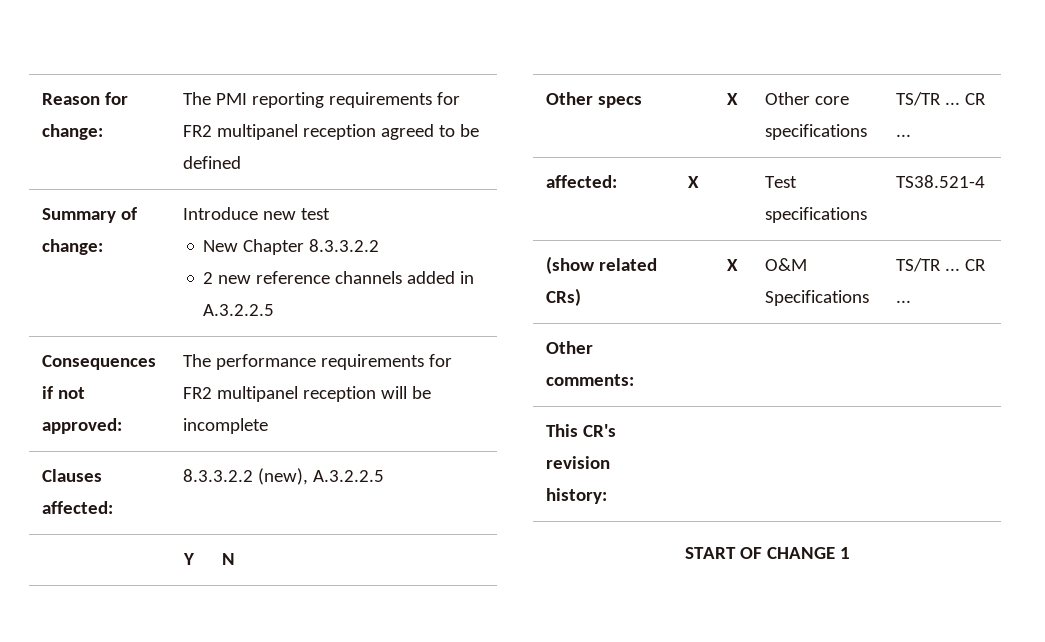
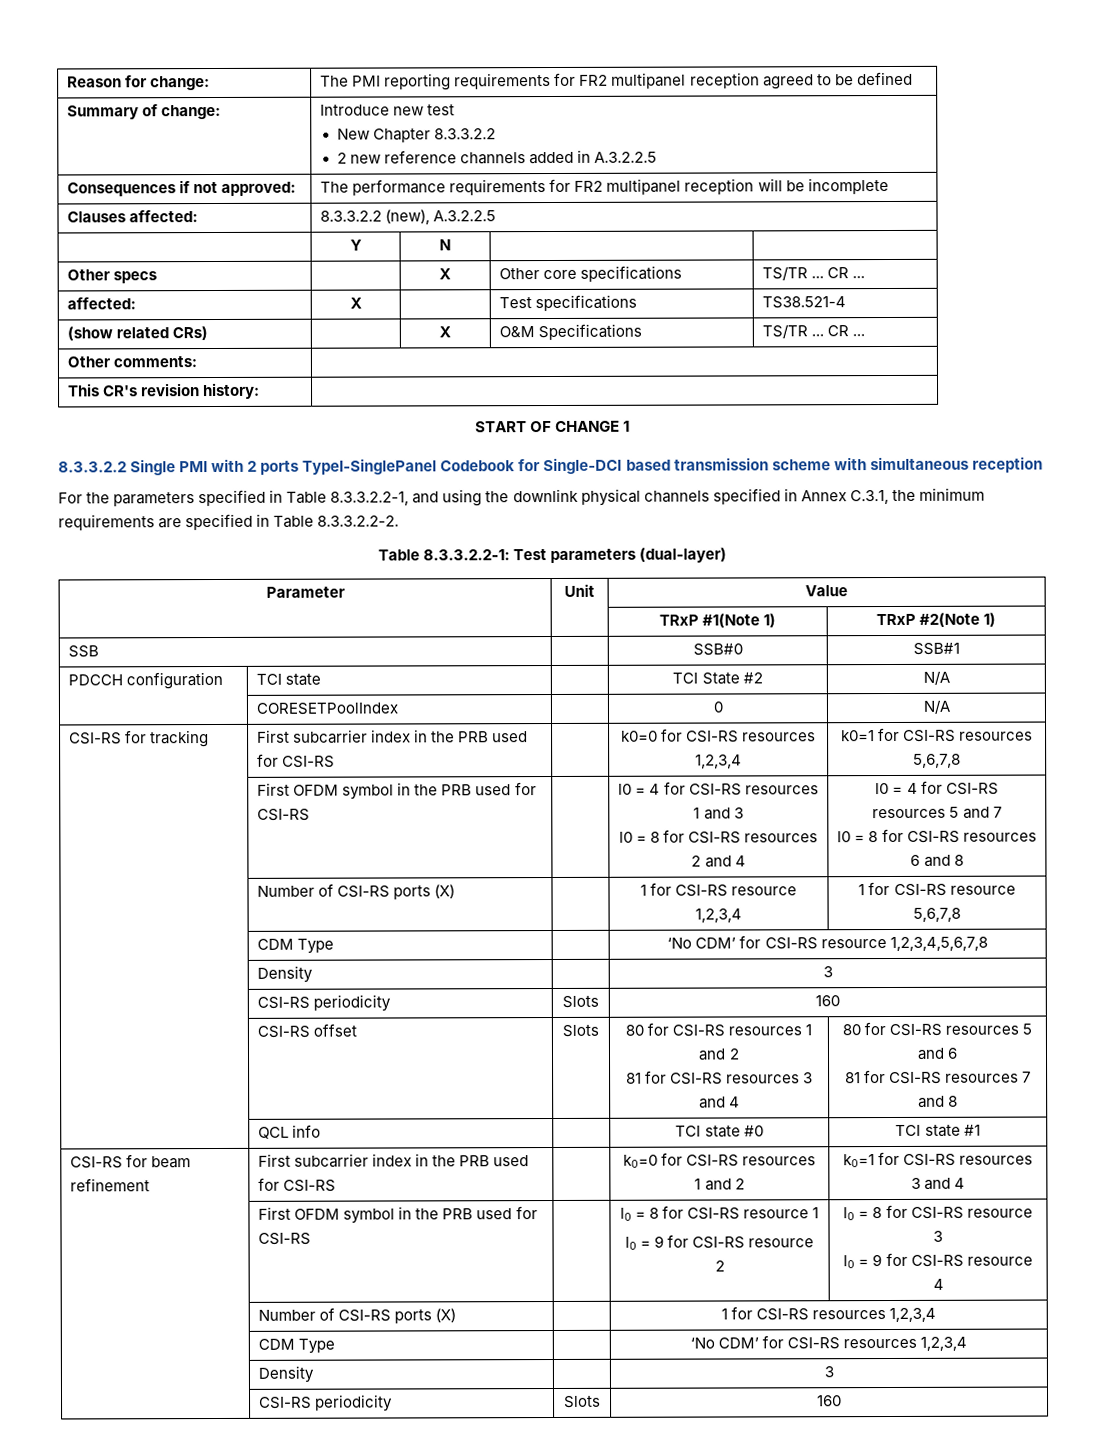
(850, 553) none -> [58,456,1043,476] [58,487,985,507] [58,513,400,531] [377,547,728,564] [265,586,345,598] [564,583,595,597] [805,585,848,597] [658,613,777,628] [875,612,997,627] [68,645,100,658] [692,643,743,656] [912,642,960,655] [68,671,224,690] [256,673,322,686] [672,672,763,685] [922,670,950,685] [256,702,399,715] [712,701,723,713] [922,699,950,714] [69,730,210,748] [257,729,529,744] [257,753,336,768] [620,728,817,743] [695,754,742,769] [840,727,1034,742] [913,753,961,768] [257,782,537,800] [257,808,311,821] [618,781,819,796] [693,807,744,820] [618,829,819,844] [691,855,746,868] [875,780,999,795] [872,806,1002,819] [837,828,1037,843] [910,854,964,867] [257,883,456,900] [639,882,798,897] [695,908,742,923] [858,881,1016,896] [913,907,961,922] [257,938,335,954] [667,935,988,952] [257,965,314,983] [822,966,833,978] [257,994,392,1012] [562,995,599,1008] [815,995,840,1007] [257,1023,358,1038] [562,1024,599,1037] [624,1022,813,1037] [698,1048,740,1061] [625,1070,814,1085] [698,1096,741,1109] [841,1022,1033,1037] [916,1047,959,1060] [844,1070,1032,1085] [917,1095,959,1108] [258,1124,322,1139] [675,1125,764,1138] [895,1124,981,1137] [70,1154,192,1169] [70,1178,151,1192] [258,1153,530,1168] [258,1177,337,1192] [622,1152,817,1168] [694,1178,745,1191] [842,1151,1034,1168] [910,1177,966,1190] [258,1206,538,1224] [258,1232,312,1245] [619,1205,820,1221] [624,1234,815,1250] [714,1260,725,1272] [843,1204,1033,1221] [933,1230,943,1242] [843,1252,1033,1269] [932,1278,944,1290] [258,1307,457,1324] [720,1306,937,1323] [258,1338,336,1354] [689,1335,968,1351] [258,1365,315,1383] [823,1366,834,1378] [259,1394,394,1412] [564,1395,601,1408] [817,1395,842,1407] // 8.3.3.2.2 Single PMI with 2 ports TypeI-SinglePanel Codebook for Single-DCI based transmission scheme with simultaneous reception // For the parameters specified in Table 8.3.3.2.2-1, and using the downlink physical channels specified in Annex C.3.1, the minimum requirements are specified in Table 8.3.3.2.2-2. // Table 8.3.3.2.2-1: Test parameters (dual-layer) // Parameter | Unit | Value // | | TRxP #1(Note 1) | TRxP #2(Note 1) // SSB | | SSB#0 | SSB#1 // PDCCH configuration | TCI state | | TCI State #2 | N/A // | CORESETPoolIndex | | 0 | N/A // CSI-RS for tracking | First subcarrier index in the PRB used for CSI-RS | | k0=0 for CSI-RS resources 1,2,3,4 | k0=1 for CSI-RS resources 5,6,7,8 // | First OFDM symbol in the PRB used for CSI-RS | | l0 = 4 for CSI-RS resources 1 and 3 // l0 = 8 for CSI-RS resources 2 and 4 | l0 = 4 for CSI-RS resources 5 and 7 // l0 = 8 for CSI-RS resources 6 and 8 // | Number of CSI-RS ports (X) | | 1 for CSI-RS resource 1,2,3,4 | 1 for CSI-RS resource 5,6,7,8 // | CDM Type | | ‘No CDM’ for CSI-RS resource 1,2,3,4,5,6,7,8 // | Density | | 3 // | CSI-RS periodicity | Slots | 160 // | CSI-RS offset | Slots | 80 for CSI-RS resources 1 and 2 // 81 for CSI-RS resources 3 and 4 | 80 for CSI-RS resources 5 and 6 // 81 for CSI-RS resources 7 and 8 // | QCL info | | TCI state #0 | TCI state #1 // CSI-RS for beam refinement | First subcarrier index in the PRB used for CSI-RS | | k0=0 for CSI-RS resources 1 and 2 | k0=1 for CSI-RS resources 3 and 4 // | First OFDM symbol in the PRB used for CSI-RS | | l0 = 8 for CSI-RS resource 1 // l0 = 9 for CSI-RS resource 2 | l0 = 8 for CSI-RS resource 3 // l0 = 9 for CSI-RS resource 4 // | Number of CSI-RS ports (X) | | 1 for CSI-RS resources 1,2,3,4 // | CDM Type | | ‘No CDM’ for CSI-RS resources 1,2,3,4 // | Density | | 3 // | CSI-RS periodicity | Slots | 160

